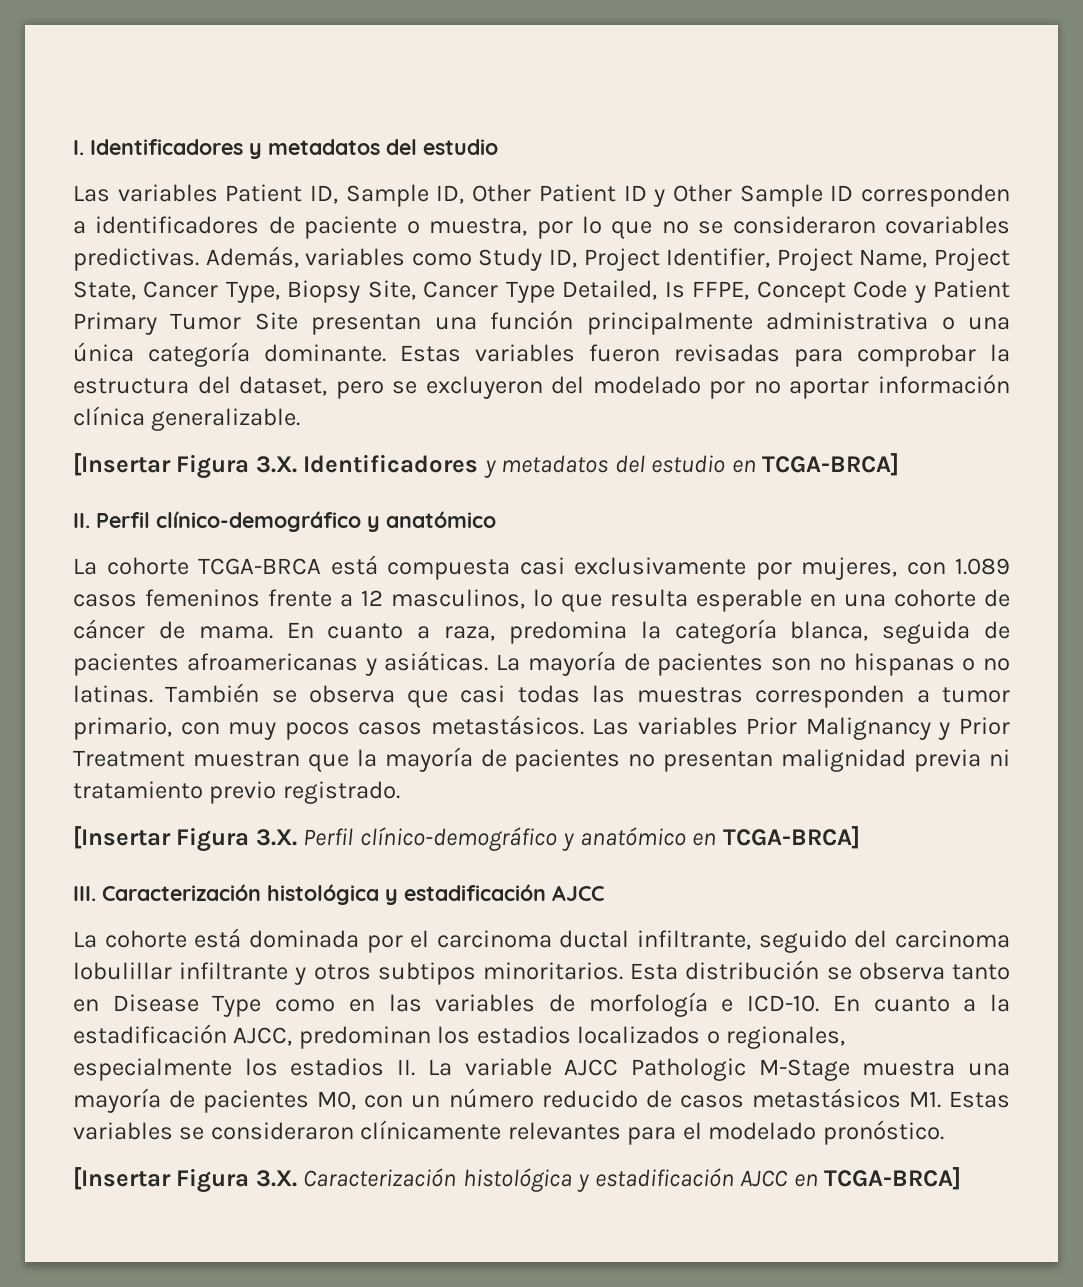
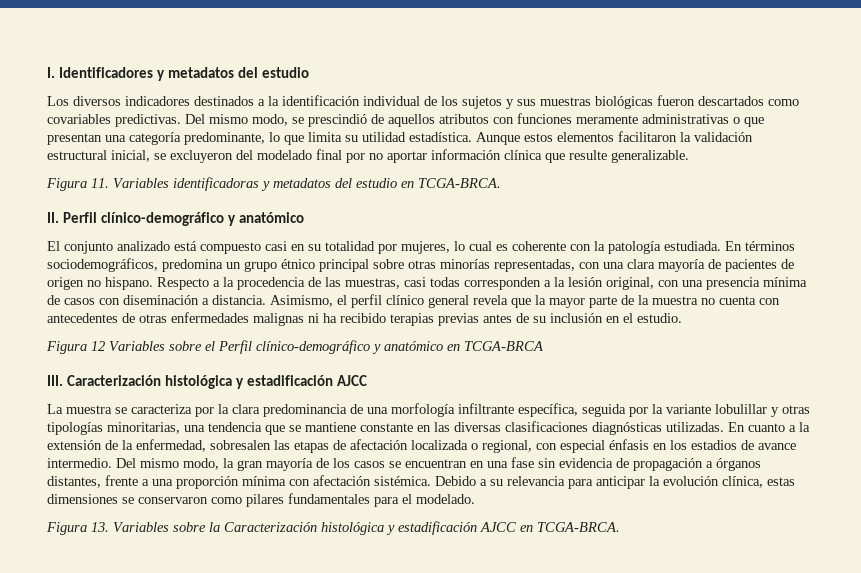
[73,184,1011,207] [73,216,1010,239] [73,246,1010,271] [73,280,1010,303] [73,310,1010,335] [73,342,1010,367] [73,376,384,399] Las variables Patient ID, Sample ID, Other Patient ID y Other Sample ID corresponden a identificadores de paciente o muestra, por lo que no se consideraron covariables predictivas. Además, variables como Study ID, Project Identifier, Project Name, Project State, Cancer Type, Biopsy Site, Cancer Type Detailed, Is FFPE, Concept Code y Patient Primary Tumor Site presentan una función principalmente administrativa o una única categoría dominante. Estas variables fueron revisadas para comprobar la estructura del dataset, pero -> [47,95,799,109] [47,113,764,127] [47,131,753,145] [47,150,150,162] Los diversos indicadores destinados a la identificación individual de los sujetos y sus muestras biológicas fueron descartados como covariables predictivas. Del mismo modo, se prescindió de aquellos atributos con funciones meramente administrativas o que presentan una categoría predominante, lo que limita su utilidad estadística. Aunque estos elementos facilitaron la validación estructural inicial,
(701, 385) none -> [316,149,342,160] final
(145, 416) none -> [545,150,607,163] que resulte
[73,453,479,479] [Insertar Figura 3.X. Identificadores -> [46,177,259,191] Figura 11. Variables identificadoras
[762,453,900,476] TCGA-BRCA] -> [418,178,501,188] TCGA-BRCA.
[73,555,1010,580] [73,589,1010,612] [73,619,1011,644] [73,651,1010,676] [73,683,1010,708] [73,715,1010,740] [73,747,1010,772] [73,781,400,804] [73,826,297,852] La cohorte TCGA-BRCA está compuesta casi exclusivamente por mujeres, con 1.089 casos femeninos frente a 12 masculinos, lo que resulta esperable en una cohorte de cáncer de mama. En cuanto a raza, predomina la categoría blanca, seguida de pacientes afroamericanas y asiáticas. La mayoría de pacientes son no hispanas o no latinas. También se observa que casi todas las muestras corresponden a tumor primario, con muy pocos casos metastásicos. Las variables Prior Malignancy y Prior Treatment muestran que la mayoría de pacientes no presentan malignidad previa ni tratamiento previo registrado. // [Insertar Figura 3.X. -> [47,241,795,254] [47,258,794,272] [47,277,807,290] [47,294,780,308] [47,312,682,326] [46,341,215,354] El conjunto analizado está compuesto casi en su totalidad por mujeres, lo cual es coherente con la patología estudiada. En términos sociodemográficos, predomina un grupo étnico principal sobre otras minorías representadas, con una clara mayoría de pacientes de origen no hispano. Respecto a la procedencia de las muestras, casi todas corresponden a la lesión original, con una presencia mínima de casos con diseminación a distancia. Asimismo, el perfil clínico general revela que la mayor parte de la muestra no cuenta con antecedentes de otras enfermedades malignas ni ha recibido terapias previas antes de su inclusión en el estudio. // Figura 12 Variables sobre el
[722,826,860,849] TCGA-BRCA] -> [464,341,543,351] TCGA-BRCA
[104,928,1010,953] [73,960,1011,985] [73,992,1010,1017] [73,1024,846,1049] [73,1058,1011,1081] [73,1088,1011,1113] [73,1120,944,1145] [73,1167,297,1193] cohorte está dominada por el carcinoma ductal infiltrante, seguido del carcinoma lobulillar infiltrante y otros subtipos minoritarios. Esta distribución se observa tanto en Disease Type como en las variables de morfología e ICD-10. En cuanto a la estadificación AJCC, predominan los estadios localizados o regionales, especialmente los estadios II. La variable AJCC Pathologic M-Stage muestra una mayoría de pacientes M0, con un número reducido de casos metastásicos M1. Estas variables se consideraron clínicamente relevantes para el modelado pronóstico. // [Insertar Figura 3.X. -> [66,403,810,417] [47,421,810,435] [47,439,796,453] [47,457,761,471] [47,475,795,489] [47,493,475,507] [46,522,220,535] muestra se caracteriza por la clara predominancia de una morfología infiltrante específica, seguida por la variante lobulillar y otras tipologías minoritarias, una tendencia que se mantiene constante en las diversas clasificaciones diagnósticas utilizadas. En cuanto a la extensión de la enfermedad, sobresalen las etapas de afectación localizada o regional, con especial énfasis en los estadios de avance intermedio. Del mismo modo, la gran mayoría de los casos se encuentran en una fase sin evidencia de propagación a órganos distantes, frente a una proporción mínima con afectación sistémica. Debido a su relevancia para anticipar la evolución clínica, estas dimensiones se conservaron como pilares fundamentales para el modelado. // Figura 13. Variables sobre la
[824,1167,962,1190] TCGA-BRCA] -> [537,522,620,532] TCGA-BRCA.

